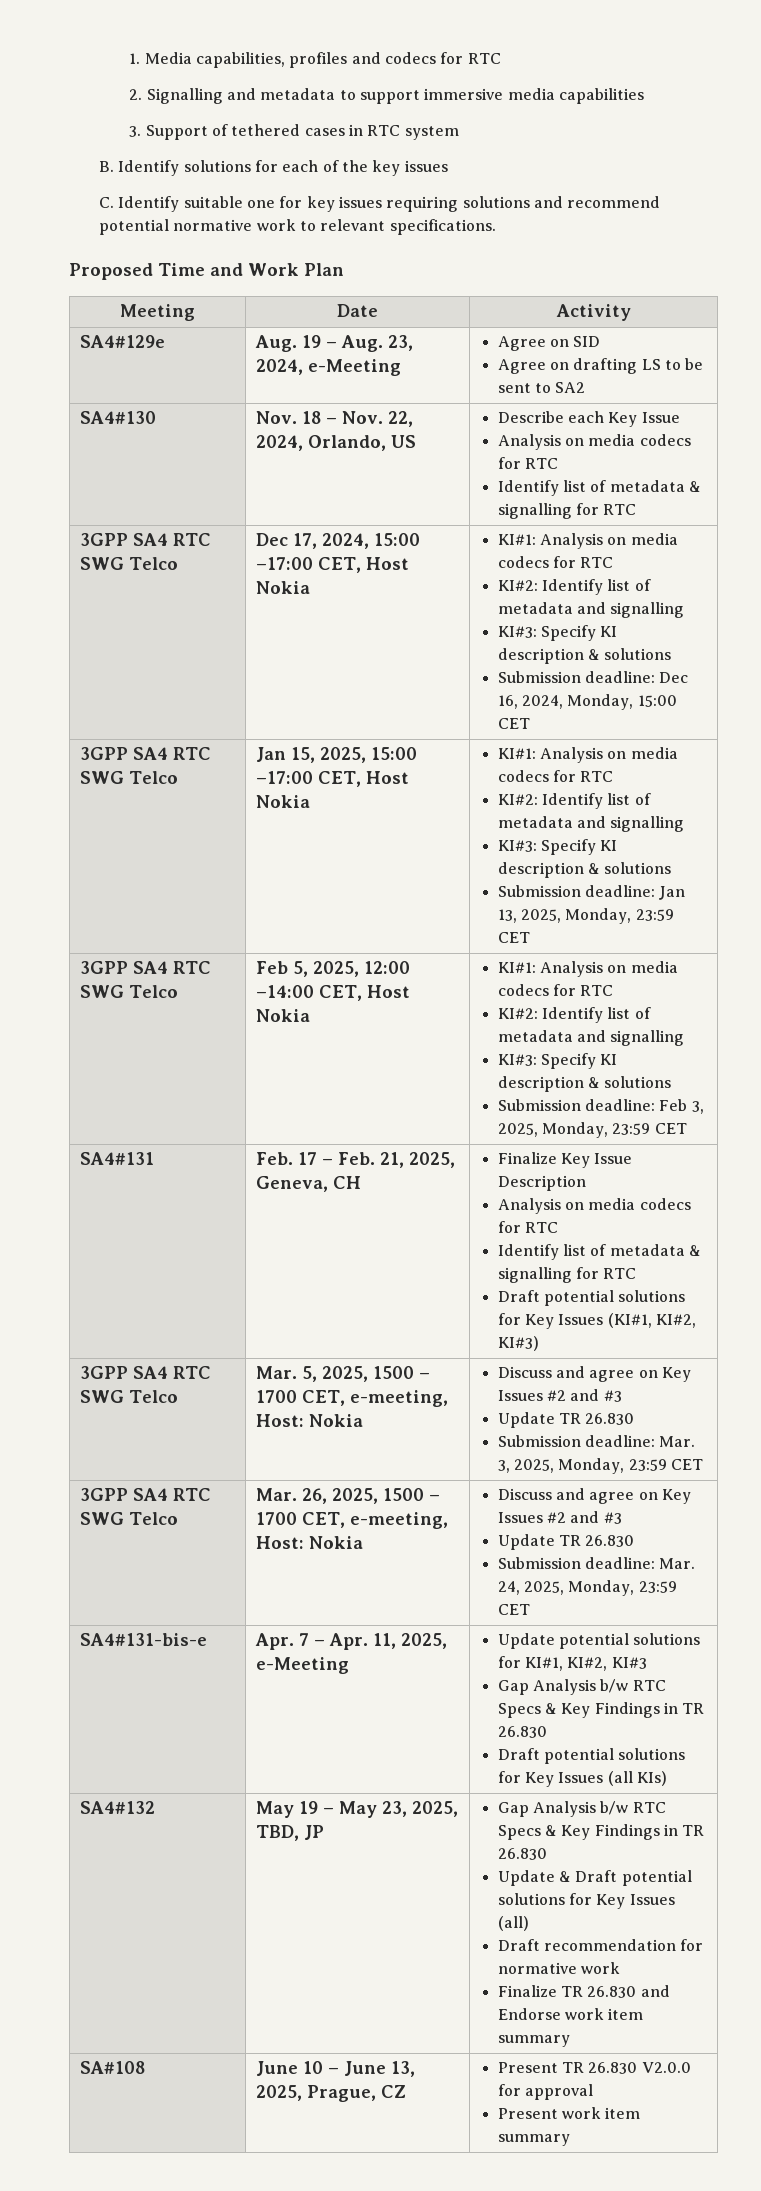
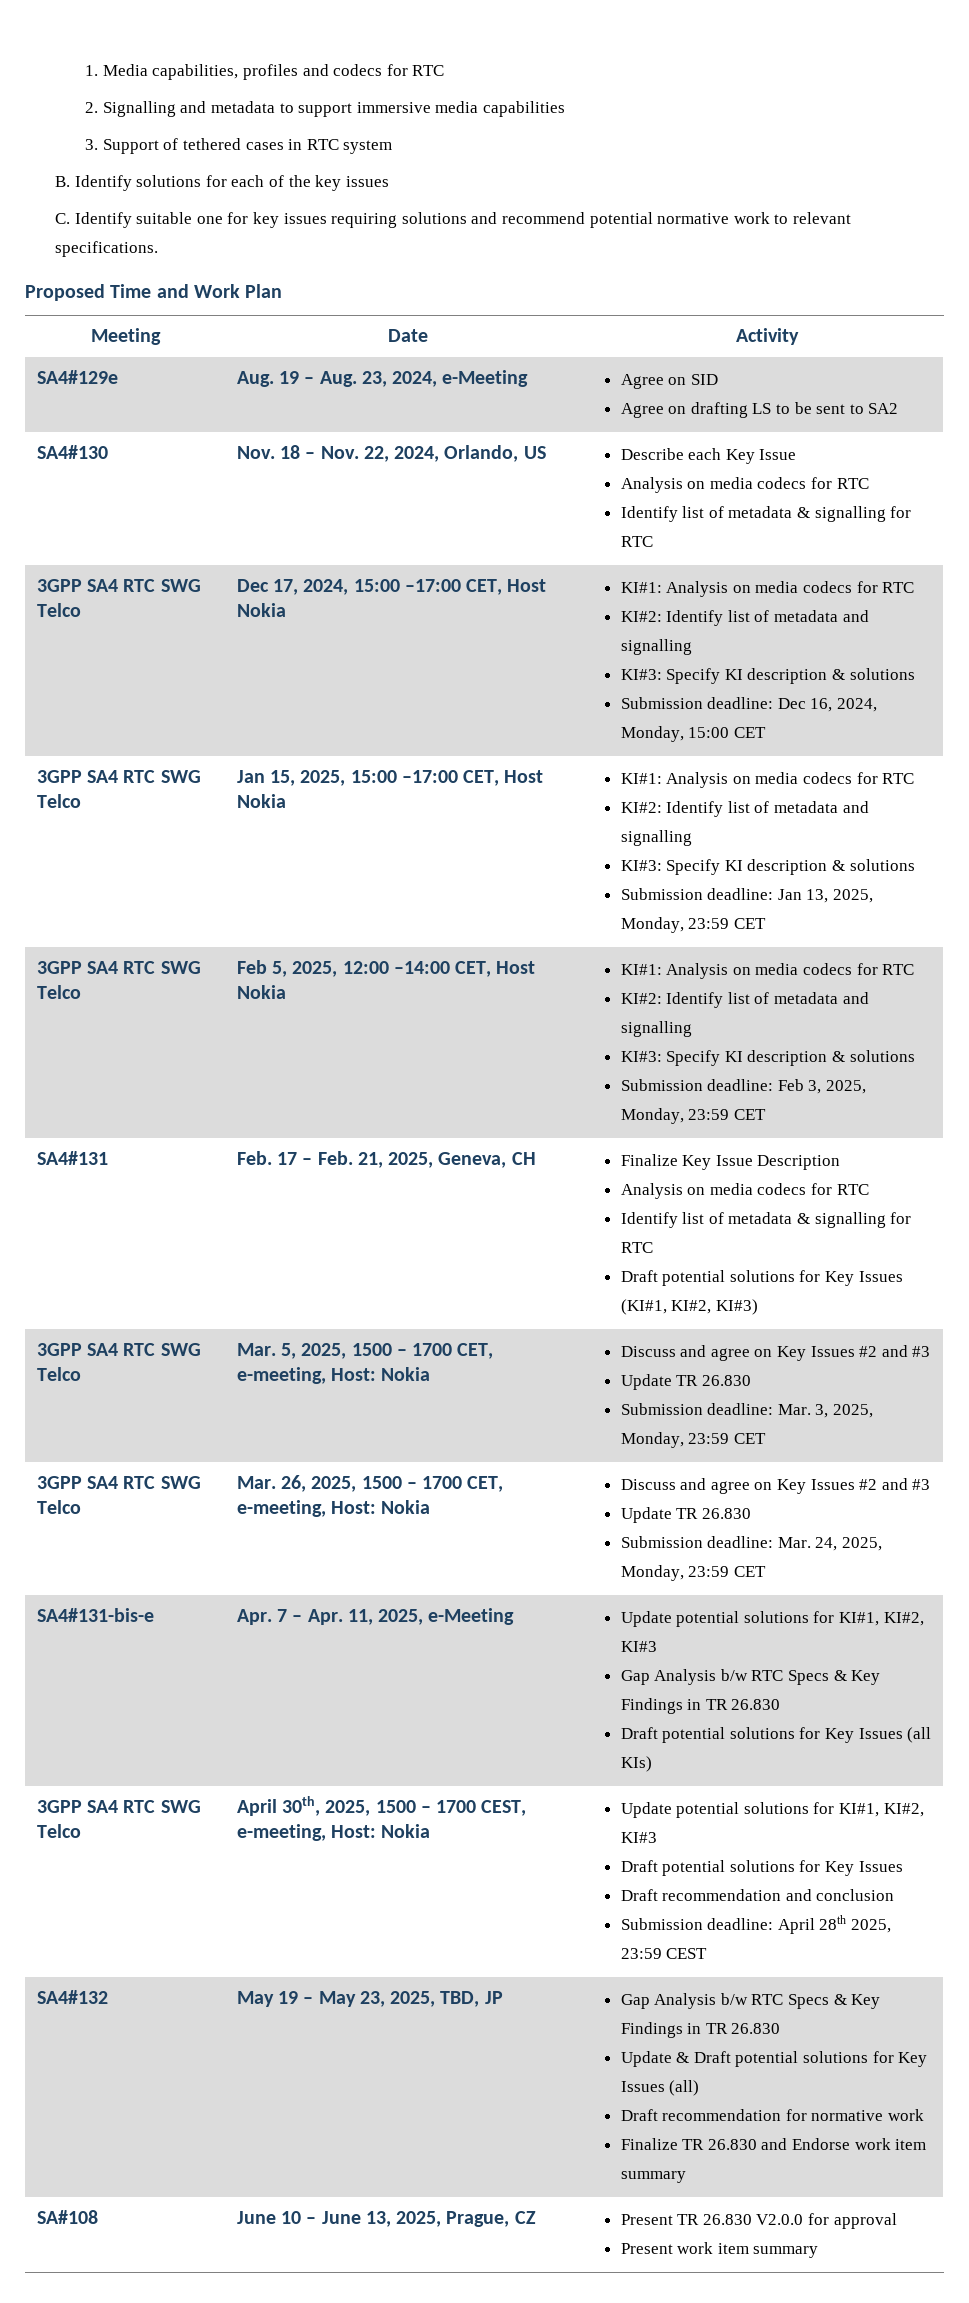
(667, 1778) none -> [36,1800,201,1813] [36,1824,81,1838] [236,1796,527,1816] [236,1824,431,1841] [620,1802,924,1818] [620,1832,657,1843] [620,1860,903,1876] [620,1889,895,1901] [620,1915,891,1934] [620,1948,708,1959] // 3GPP SA4 RTC SWG Telco | April 30th, 2025, 1500 – 1700 CEST, e-meeting, Host: Nokia | Update potential solutions for KI#1, KI#2, KI#3 // Draft potential solutions for Key Issues // Draft recommendation and conclusion // Submission deadline: April 28th 2025, 23:59 CEST

